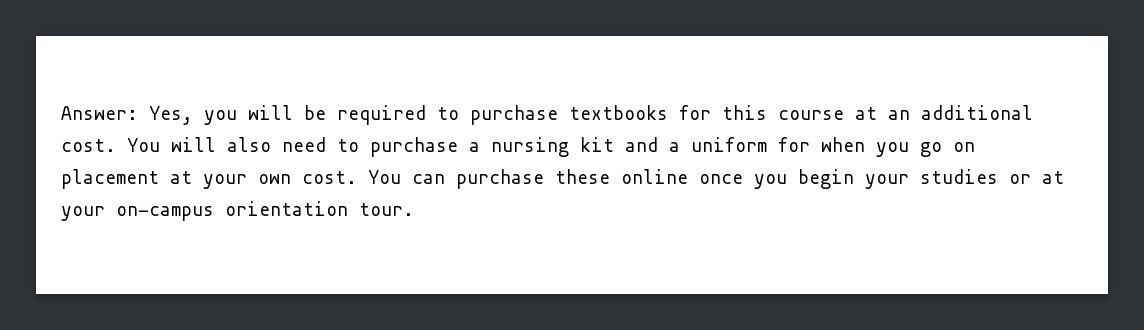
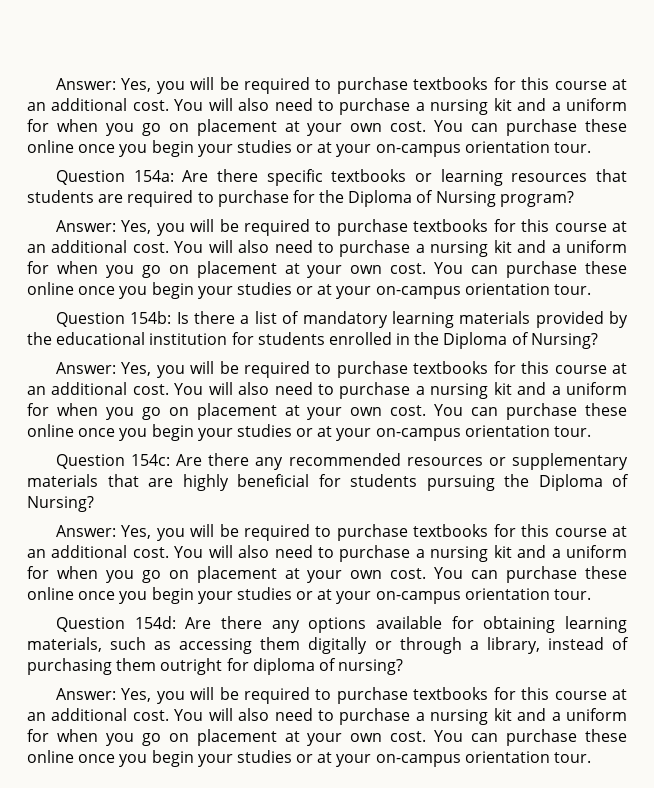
(414, 209) none -> [55,169,627,186] [27,190,574,207] [55,219,627,236] [27,240,628,257] [27,261,627,278] [27,282,592,299] [55,311,629,328] [27,332,598,349] [55,361,627,378] [27,382,628,399] [27,403,627,420] [27,424,592,441] [55,453,628,470] [27,474,629,491] [27,496,94,512] [55,524,627,541] [27,545,628,562] [27,566,627,583] [27,587,592,604] [55,616,627,633] [27,637,630,654] [27,658,404,675] [55,687,627,704] [27,708,628,725] [27,729,627,746] [27,750,592,767] // Question 154a: Are there specific textbooks or learning resources that students are required to purchase for the Diploma of Nursing program? // Answer: Yes, you will be required to purchase textbooks for this course at an additional cost. You will also need to purchase a nursing kit and a uniform for when you go on placement at your own cost. You can purchase these online once you begin your studies or at your on-campus orientation tour. // Question 154b: Is there a list of mandatory learning materials provided by the educational institution for students enrolled in the Diploma of Nursing? // Answer: Yes, you will be required to purchase textbooks for this course at an additional cost. You will also need to purchase a nursing kit and a uniform for when you go on placement at your own cost. You can purchase these online once you begin your studies or at your on-campus orientation tour. // Question 154c: Are there any recommended resources or supplementary materials that are highly beneficial for students pursuing the Diploma of Nursing? // Answer: Yes, you will be required to purchase textbooks for this course at an additional cost. You will also need to purchase a nursing kit and a uniform for when you go on placement at your own cost. You can purchase these online once you begin your studies or at your on-campus orientation tour. // Question 154d: Are there any options available for obtaining learning materials, such as accessing them digitally or through a library, instead of purchasing them outright for diploma of nursing? // Answer: Yes, you will be required to purchase textbooks for this course at an additional cost. You will also need to purchase a nursing kit and a uniform for when you go on placement at your own cost. You can purchase these online once you begin your studies or at your on-campus orientation tour.

